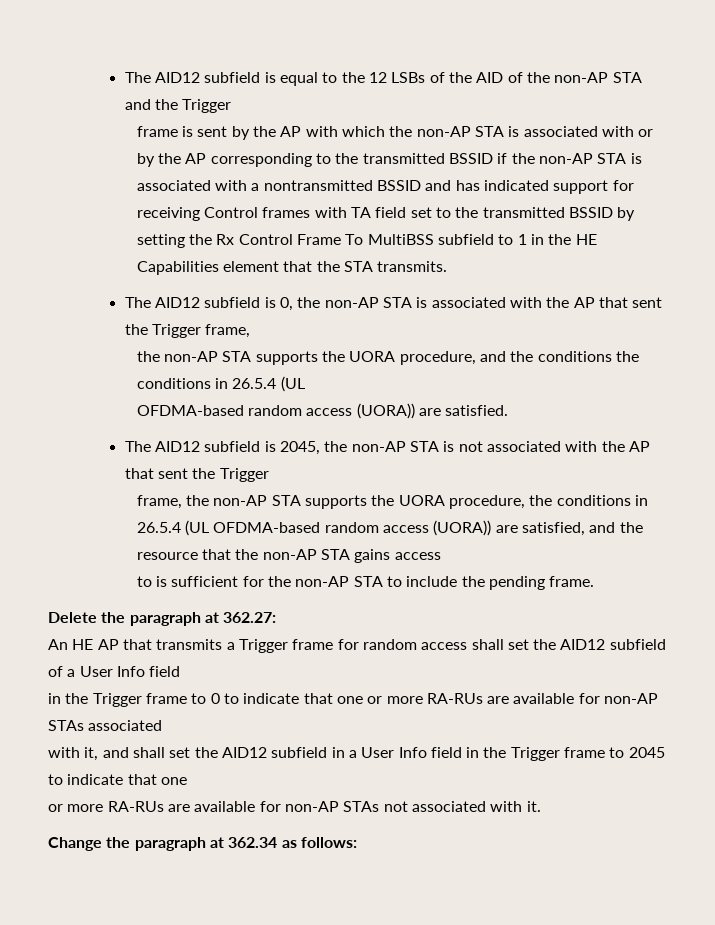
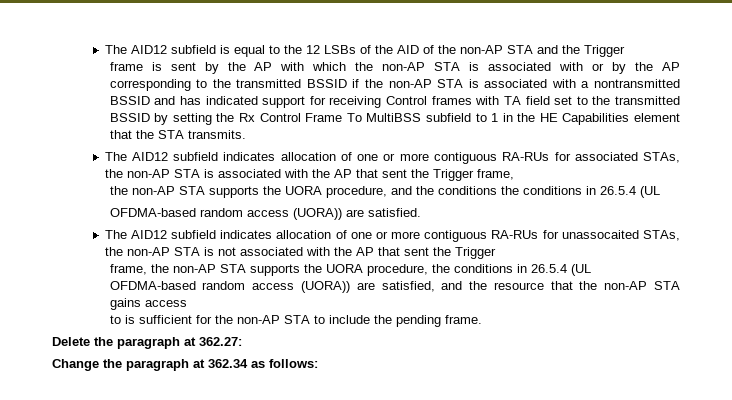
[264,297,294,311] is 0, -> [223,152,680,164] indicates allocation of one or more contiguous RA-RUs for associated STAs,
[264,441,321,455] is 2045, -> [220,230,680,242] indicates allocation of one or more contiguous RA-RUs for unassocaited STAs,
[48,639,666,653] [48,666,181,677] [48,693,659,707] [48,720,163,731] [48,747,665,761] [48,774,187,785] [48,801,541,812] // An HE AP that transmits a Trigger frame for random access shall set the AID12 subfield of a User Info field // in the Trigger frame to 0 to indicate that one or more RA-RUs are available for non-AP STAs associated // with it, and shall set the AID12 subfield in a User Info field in the Trigger frame to 2045 to indicate that one // or more RA-RUs are available for non-AP STAs not associated with it. -> (242, 341) none

